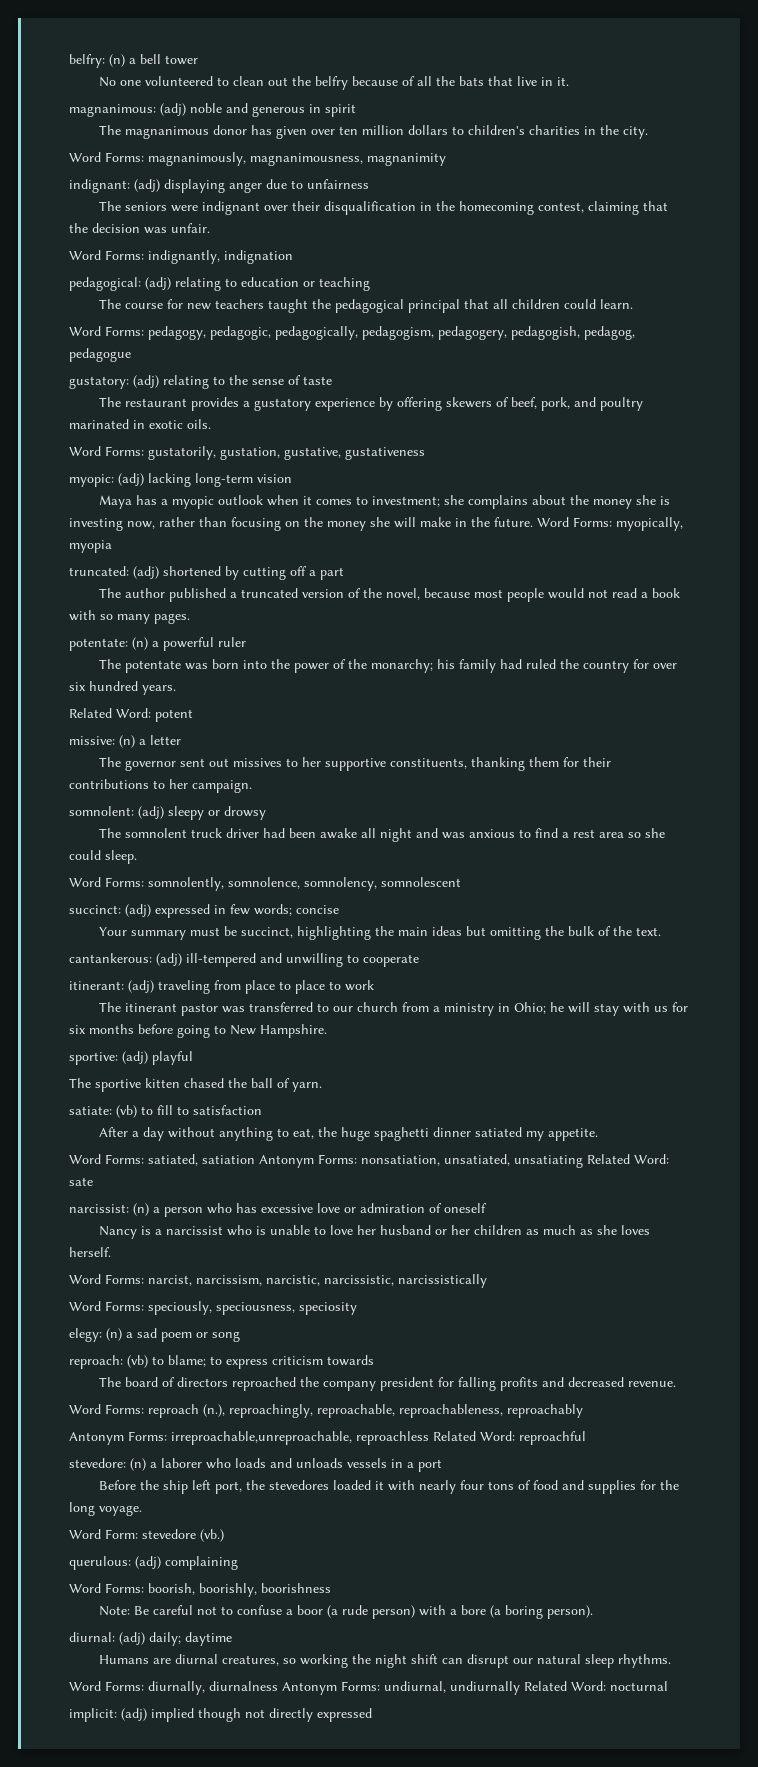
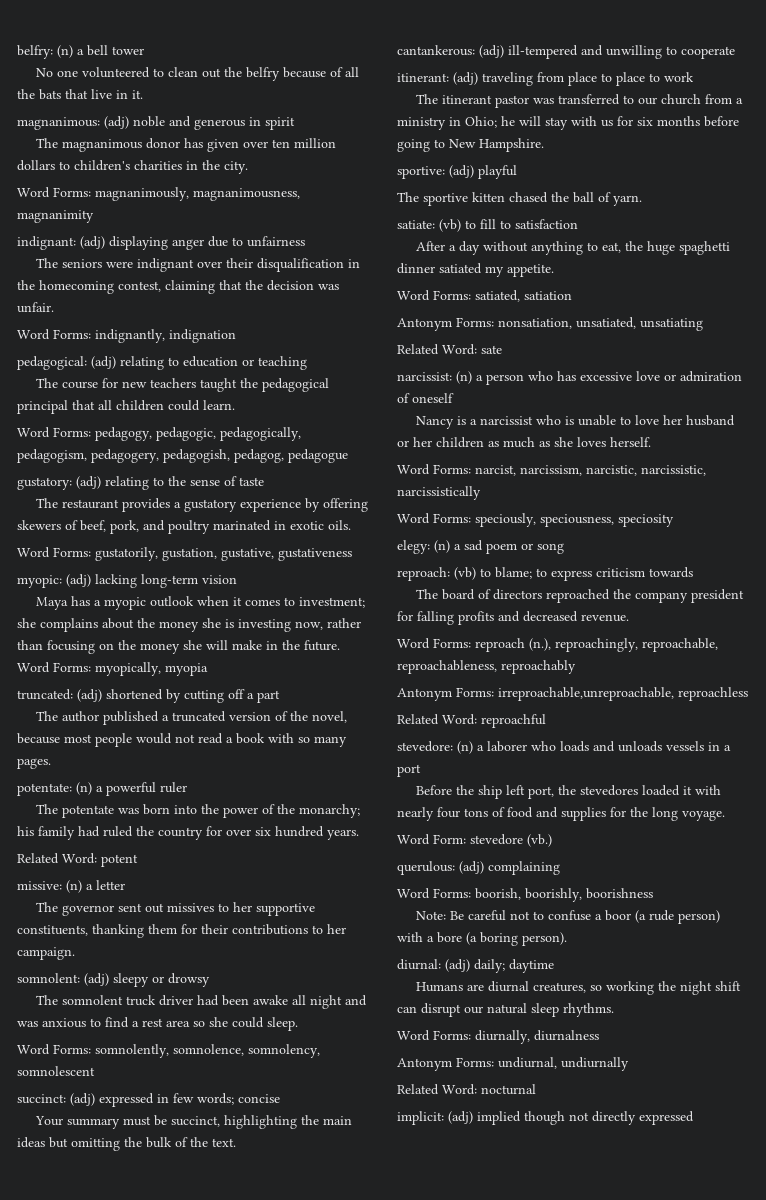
(255, 1159) none -> (572, 295) //
(583, 1161) none -> (703, 324) //
(429, 1438) none -> (748, 694) //
(278, 1686) none -> (599, 1035) //
(520, 1688) none -> (629, 1064) //

